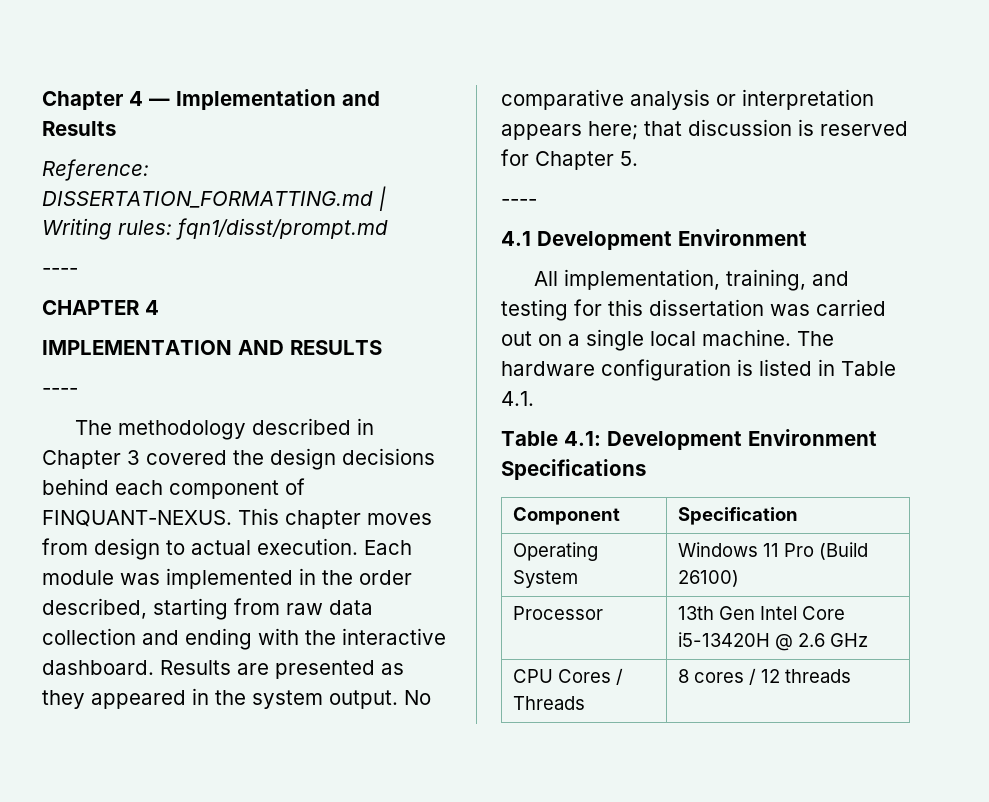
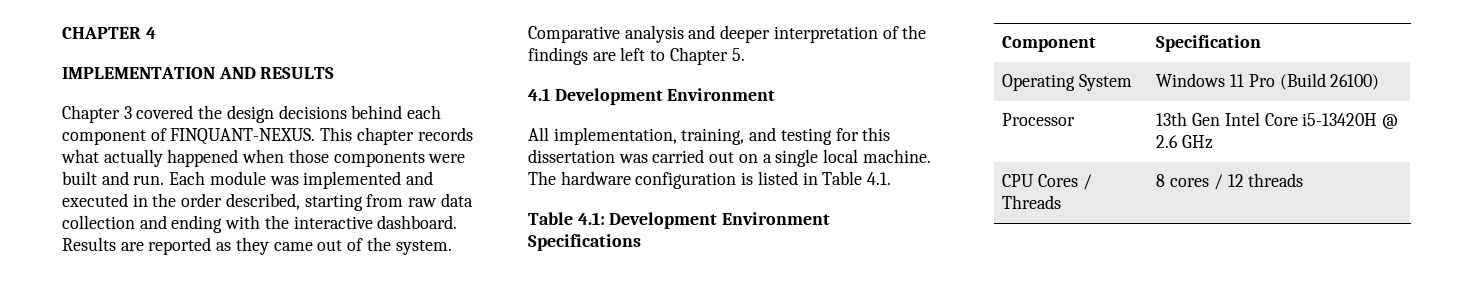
[42,89,380,110] [42,121,116,136] [42,159,149,181] [42,186,386,211] [42,218,388,240] [42,268,78,275] Chapter 4 — Implementation and Results // Reference: DISSERTATION_FORMATTING.md | Writing rules: fqn1/disst/prompt.md // ---- // -> (62, 33) none
[42,388,78,395] [75,418,375,440] ---- // The methodology described in -> (335, 73) none
[367,513,432,525] [42,538,358,560] moves from design to actual execution. -> [417,127,473,141] [61,149,466,167] [62,171,165,185] records what actually happened when those components were built and run.
(293, 578) none -> [406,171,434,185] [62,193,128,207] and executed
[275,660,375,679] presented -> [148,237,212,255] reported
[91,688,431,709] [501,89,874,110] [501,119,908,140] [501,149,529,166] appeared in the system output. No comparative analysis or interpretation appears here; that discussion is reserved for -> [273,237,452,255] [528,25,927,43] [528,47,666,65] came out of the system. Comparative analysis and deeper interpretation of the findings are left to
[501,199,537,206] // ---- -> (745, 54) none

